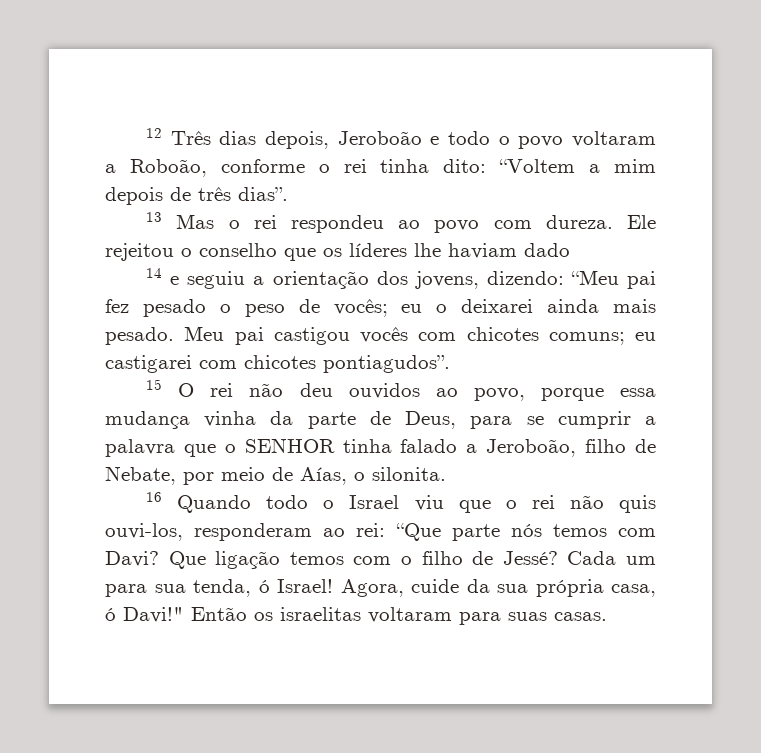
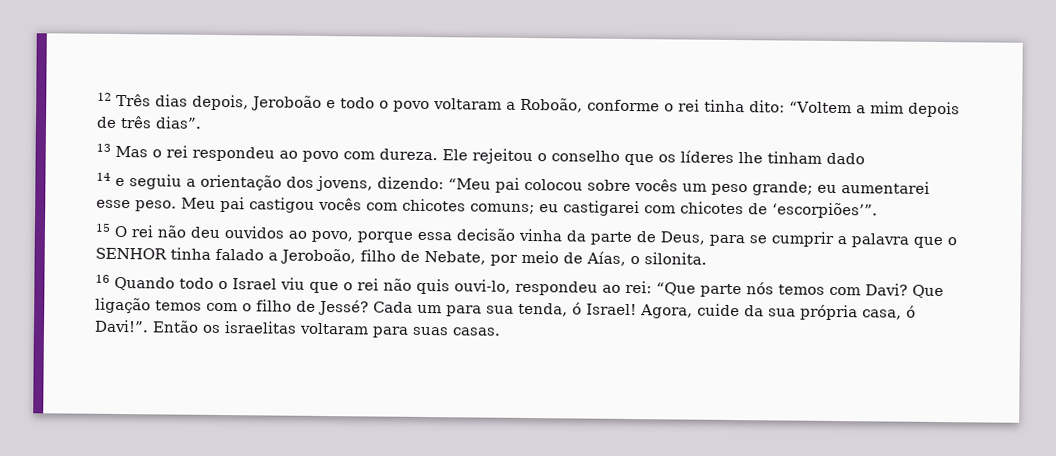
[448,243,517,259] haviam -> [767,151,822,164] tinham
[105,299,656,317] [105,327,174,345] fez pesado o peso de vocês; eu o deixarei ainda mais pesado. -> [524,178,930,196] [96,199,177,212] colocou sobre vocês um peso grande; eu aumentarei esse peso.
[323,355,450,373] pontiagudos”. -> [748,202,878,219] de ‘escorpiões’”.
[105,411,190,429] mudança -> [456,228,515,241] decisão
[105,523,313,541] ouvi-los, responderam -> [454,279,598,296] ouvi-lo, respondeu
[123,607,184,623] Davi!" -> [94,319,149,333] Davi!”.

